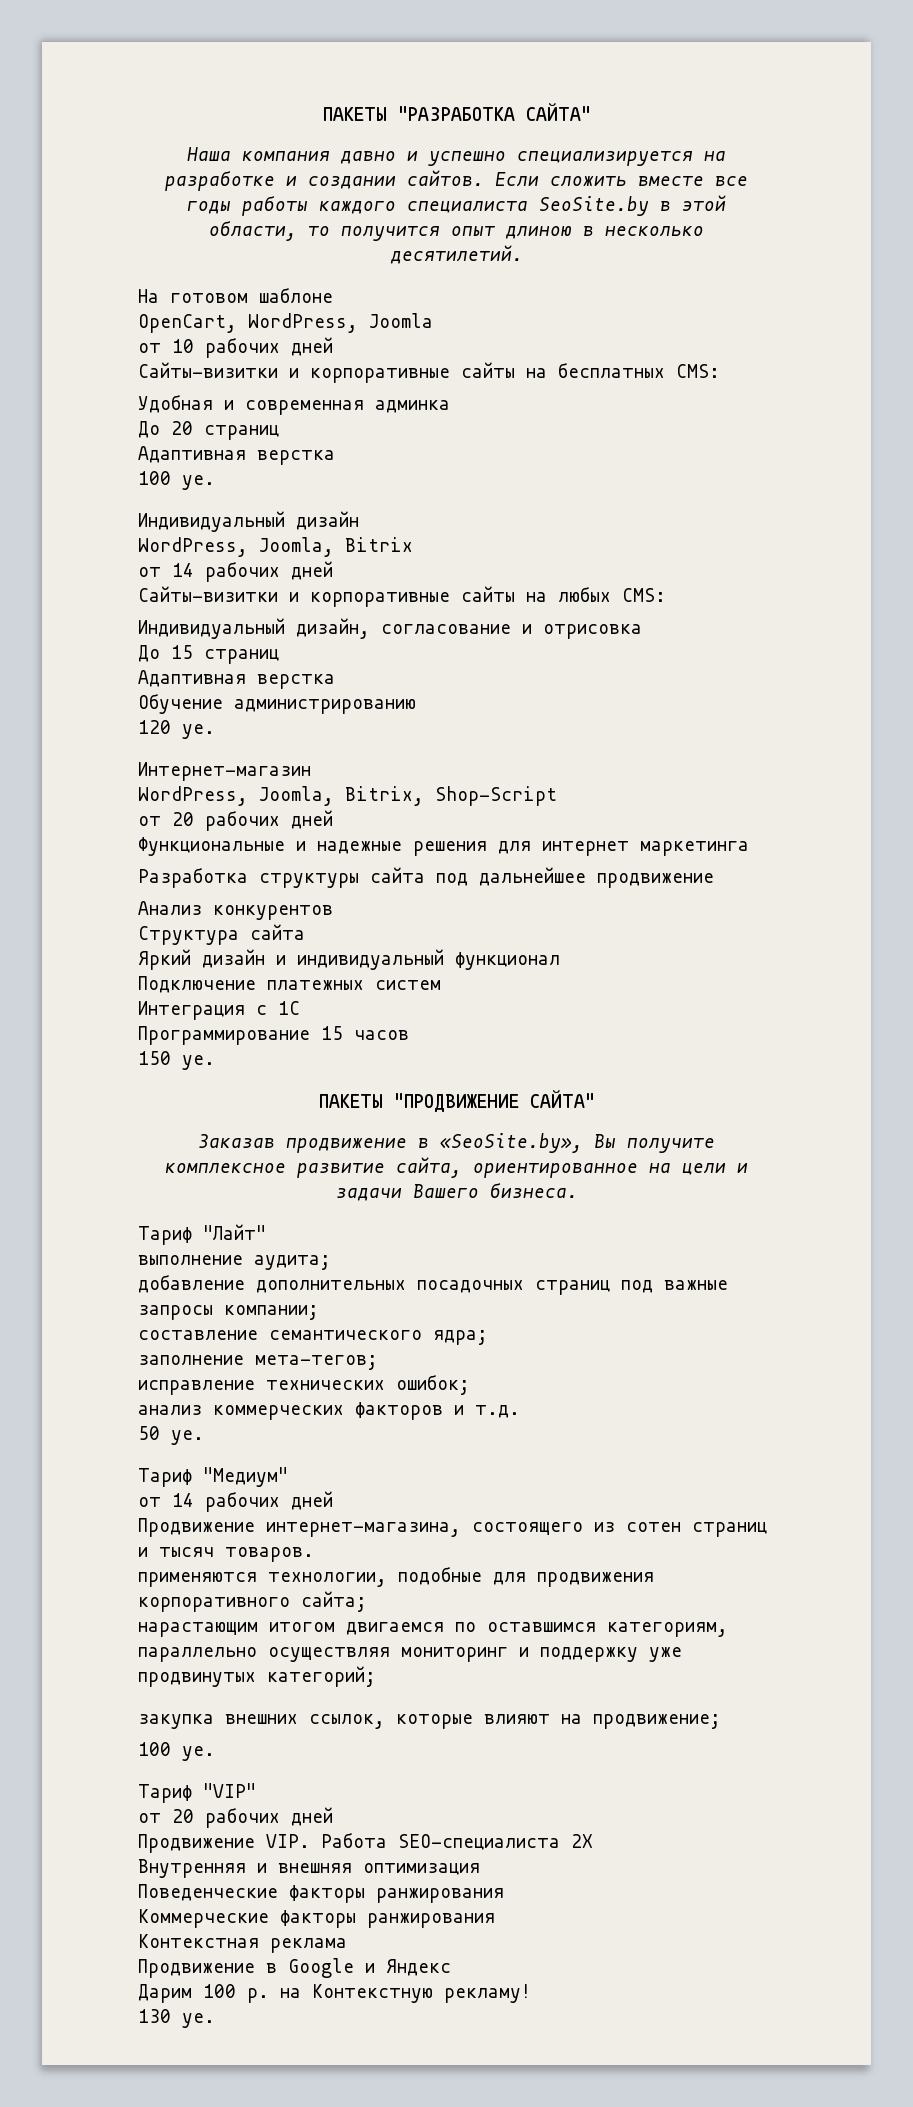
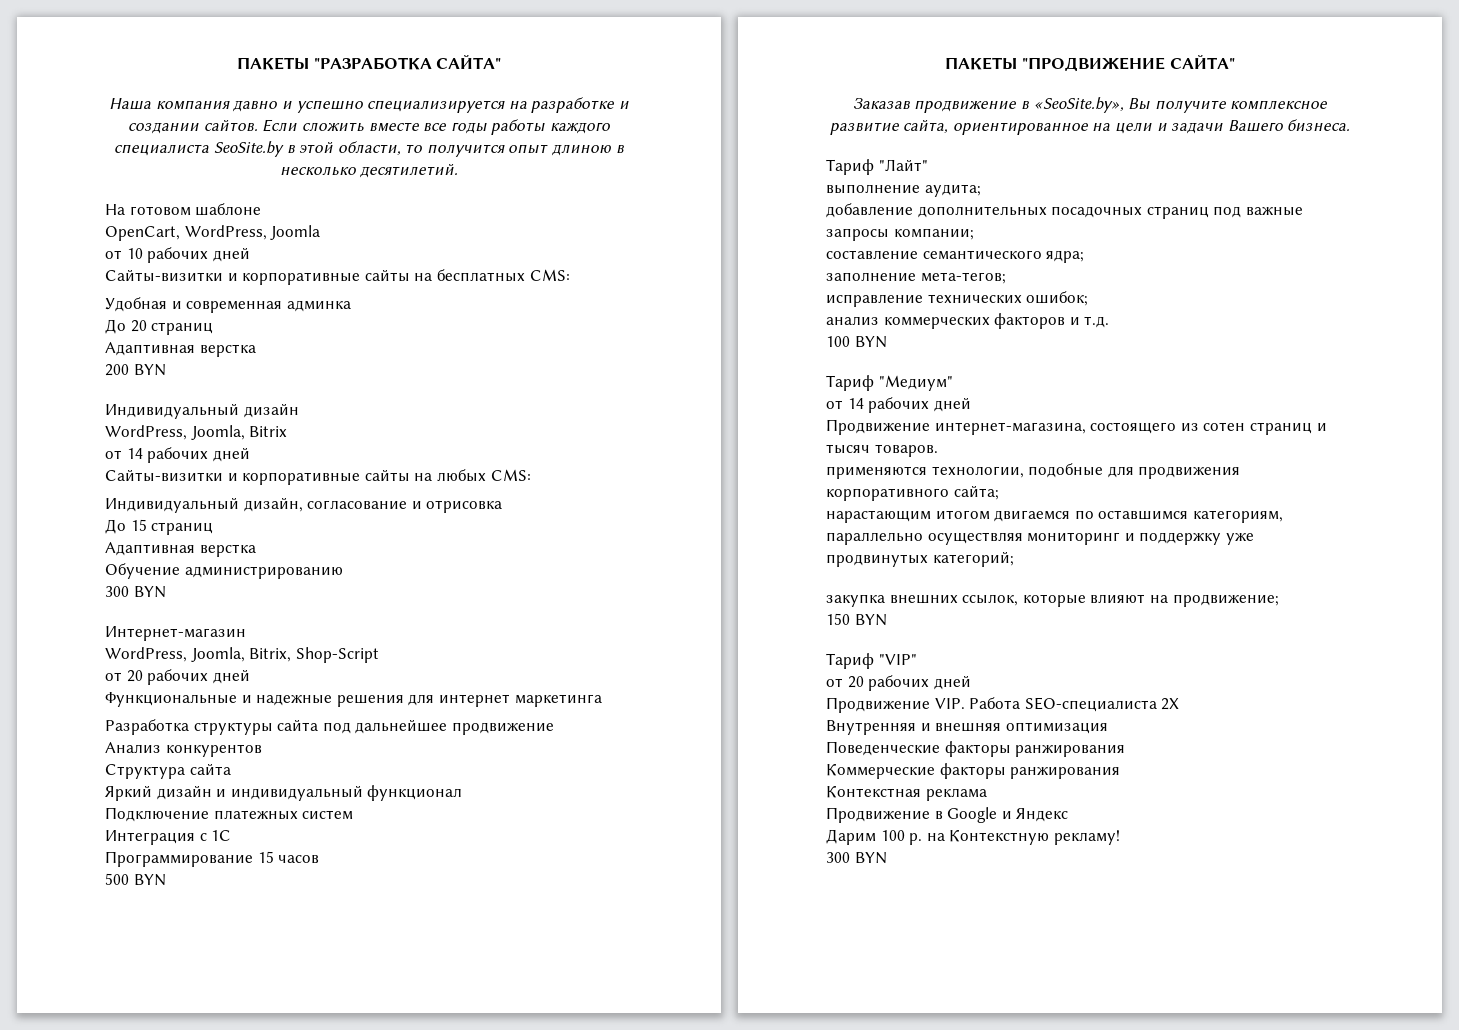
[138,471,215,490] 100 уе. -> [105,364,166,376] 200 BYN
[138,720,215,739] 120 уе. -> [105,586,166,598] 300 BYN
[138,1051,215,1070] 150 уе. -> [105,873,166,886] 500 BYN
[138,1426,204,1445] 50 уе. -> [826,336,887,348] 100 BYN
[138,1742,215,1761] 100 уе. -> [826,613,887,626] 150 BYN
[138,2009,215,2028] 130 уе. -> [826,852,887,864] 300 BYN

